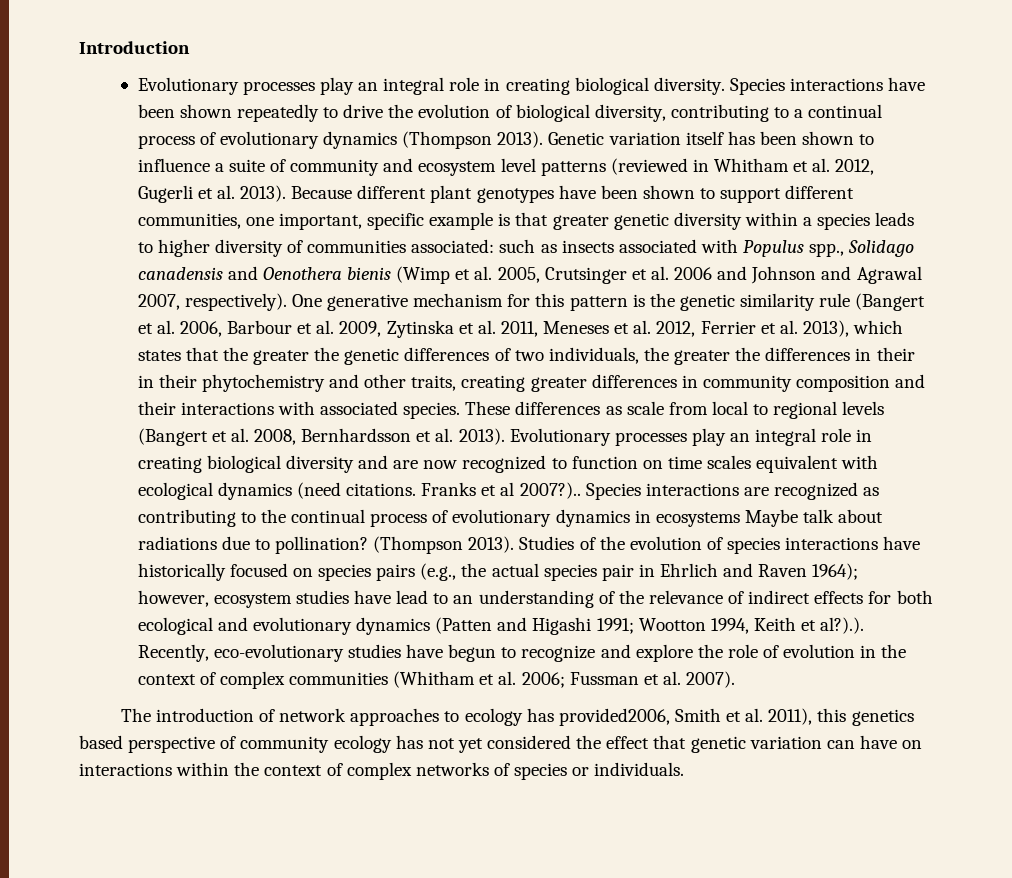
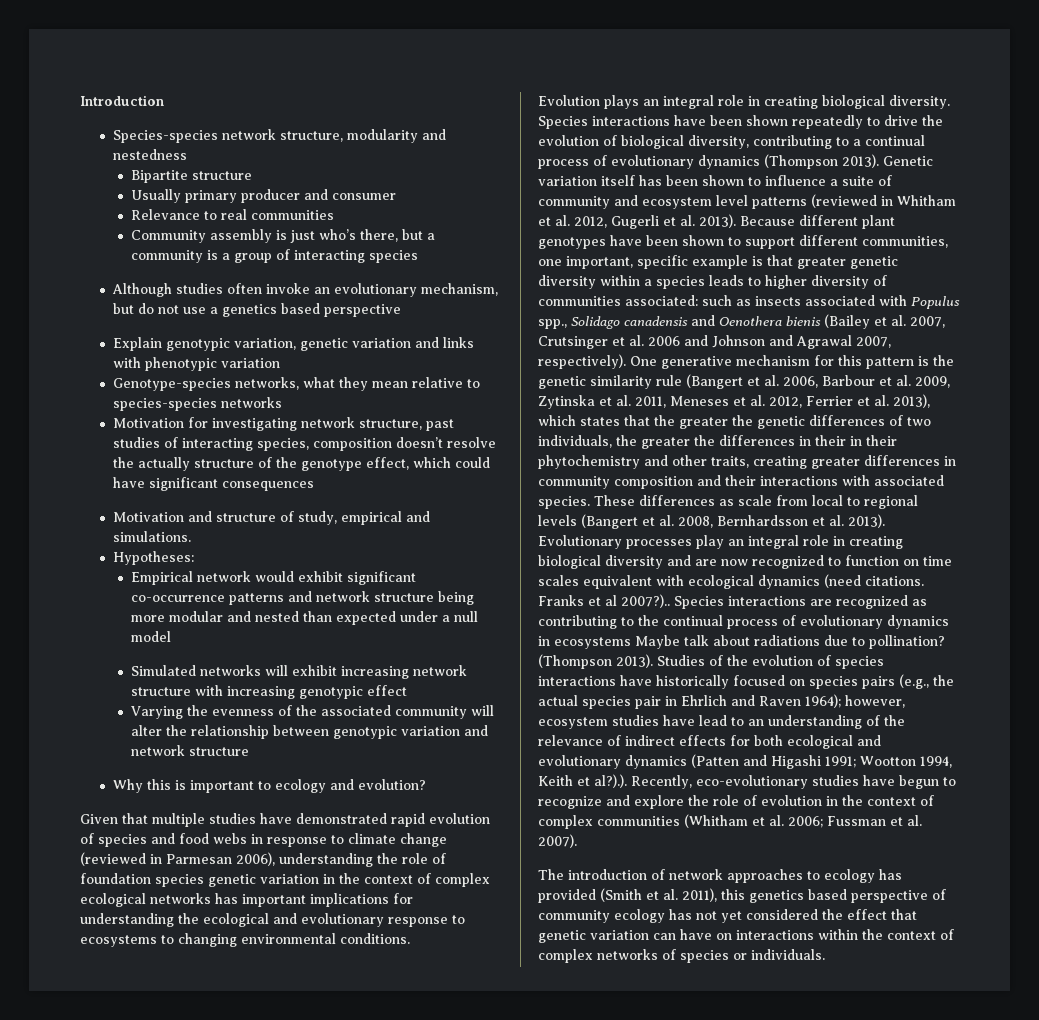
[137,77,354,95] Evolutionary processes play -> [113,129,447,143] [113,149,188,160] [130,170,252,183] [130,189,396,203] [130,209,334,220] [130,229,435,243] [130,249,418,263] [112,283,499,297] [113,303,402,317] [113,337,475,351] [113,357,281,371] [113,377,481,391] [113,397,283,411] [113,417,455,431] [113,437,497,451] [113,457,491,471] [113,477,315,491] [113,511,431,525] [113,531,192,542] [113,551,195,565] [130,571,416,585] [130,591,474,605] [130,611,478,625] [130,631,171,642] [130,665,467,679] [130,685,407,699] [130,705,494,719] [130,725,488,739] [130,745,249,756] [113,779,427,793] [80,813,490,827] [80,833,447,847] [80,852,446,867] [80,873,490,887] [80,893,413,907] [80,913,465,927] [80,933,410,947] [538,95,639,109] Species-species network structure, modularity and nestedness // Bipartite structure // Usually primary producer and consumer // Relevance to real communities // Community assembly is just who’s there, but a community is a group of interacting species // Although studies often invoke an evolutionary mechanism, but do not use a genetics based perspective // Explain genotypic variation, genetic variation and links with phenotypic variation // Genotype-species networks, what they mean relative to species-species networks // Motivation for investigating network structure, past studies of interacting species, composition doesn’t resolve the actually structure of the genotype effect, which could have significant consequences // Motivation and structure of study, empirical and simulations. // Hypotheses: // Empirical network would exhibit significant co-occurrence patterns and network structure being more modular and nested than expected under a null model // Simulated networks will exhibit increasing network structure with increasing genotypic effect // Varying the evenness of the associated community will alter the relationship between genotypic variation and network structure // Why this is important to ecology and evolution? // Given that multiple studies have demonstrated rapid evolution of species and food webs in response to climate change (reviewed in Parmesan 2006), understanding the role of foundation species genetic variation in the context of complex ecological networks has important implications for understanding the ecological and evolutionary response to ecosystems to changing environmental conditions. // Evolution plays
[396,266,540,284] (Wimp et al. 2005, -> [824,314,945,329] (Bailey et al. 2007,
[558,708,721,726] provided2006, Smith -> [538,888,642,903] provided (Smith

